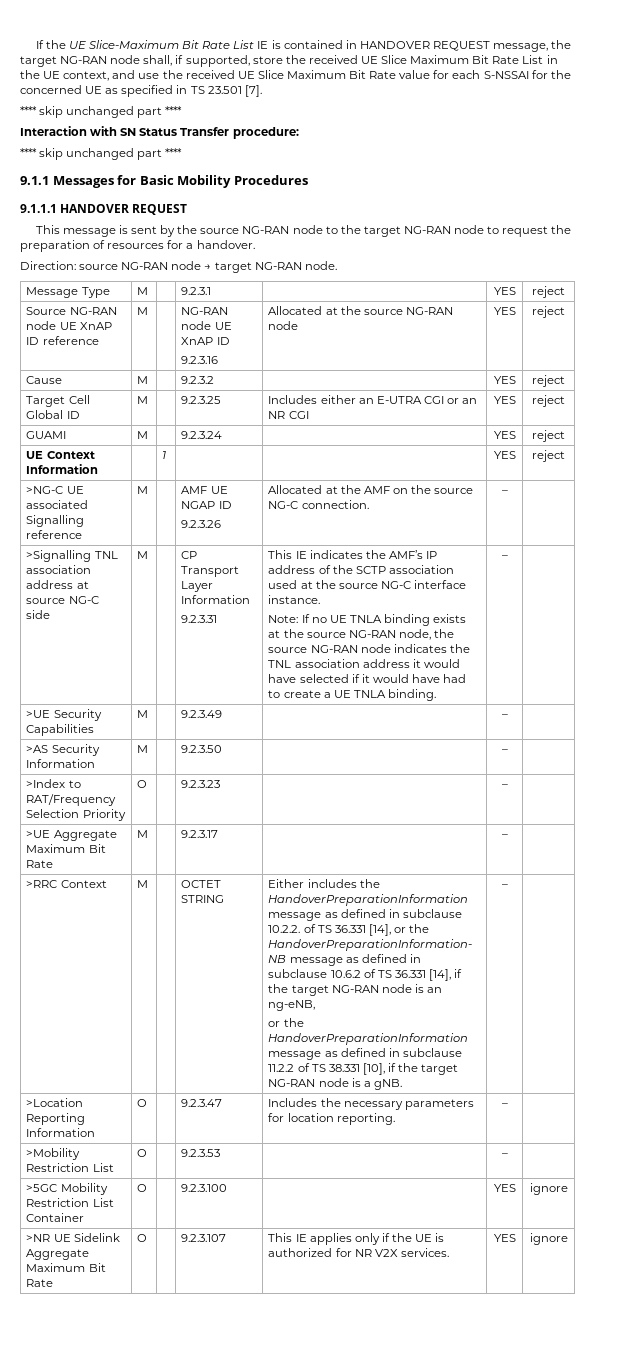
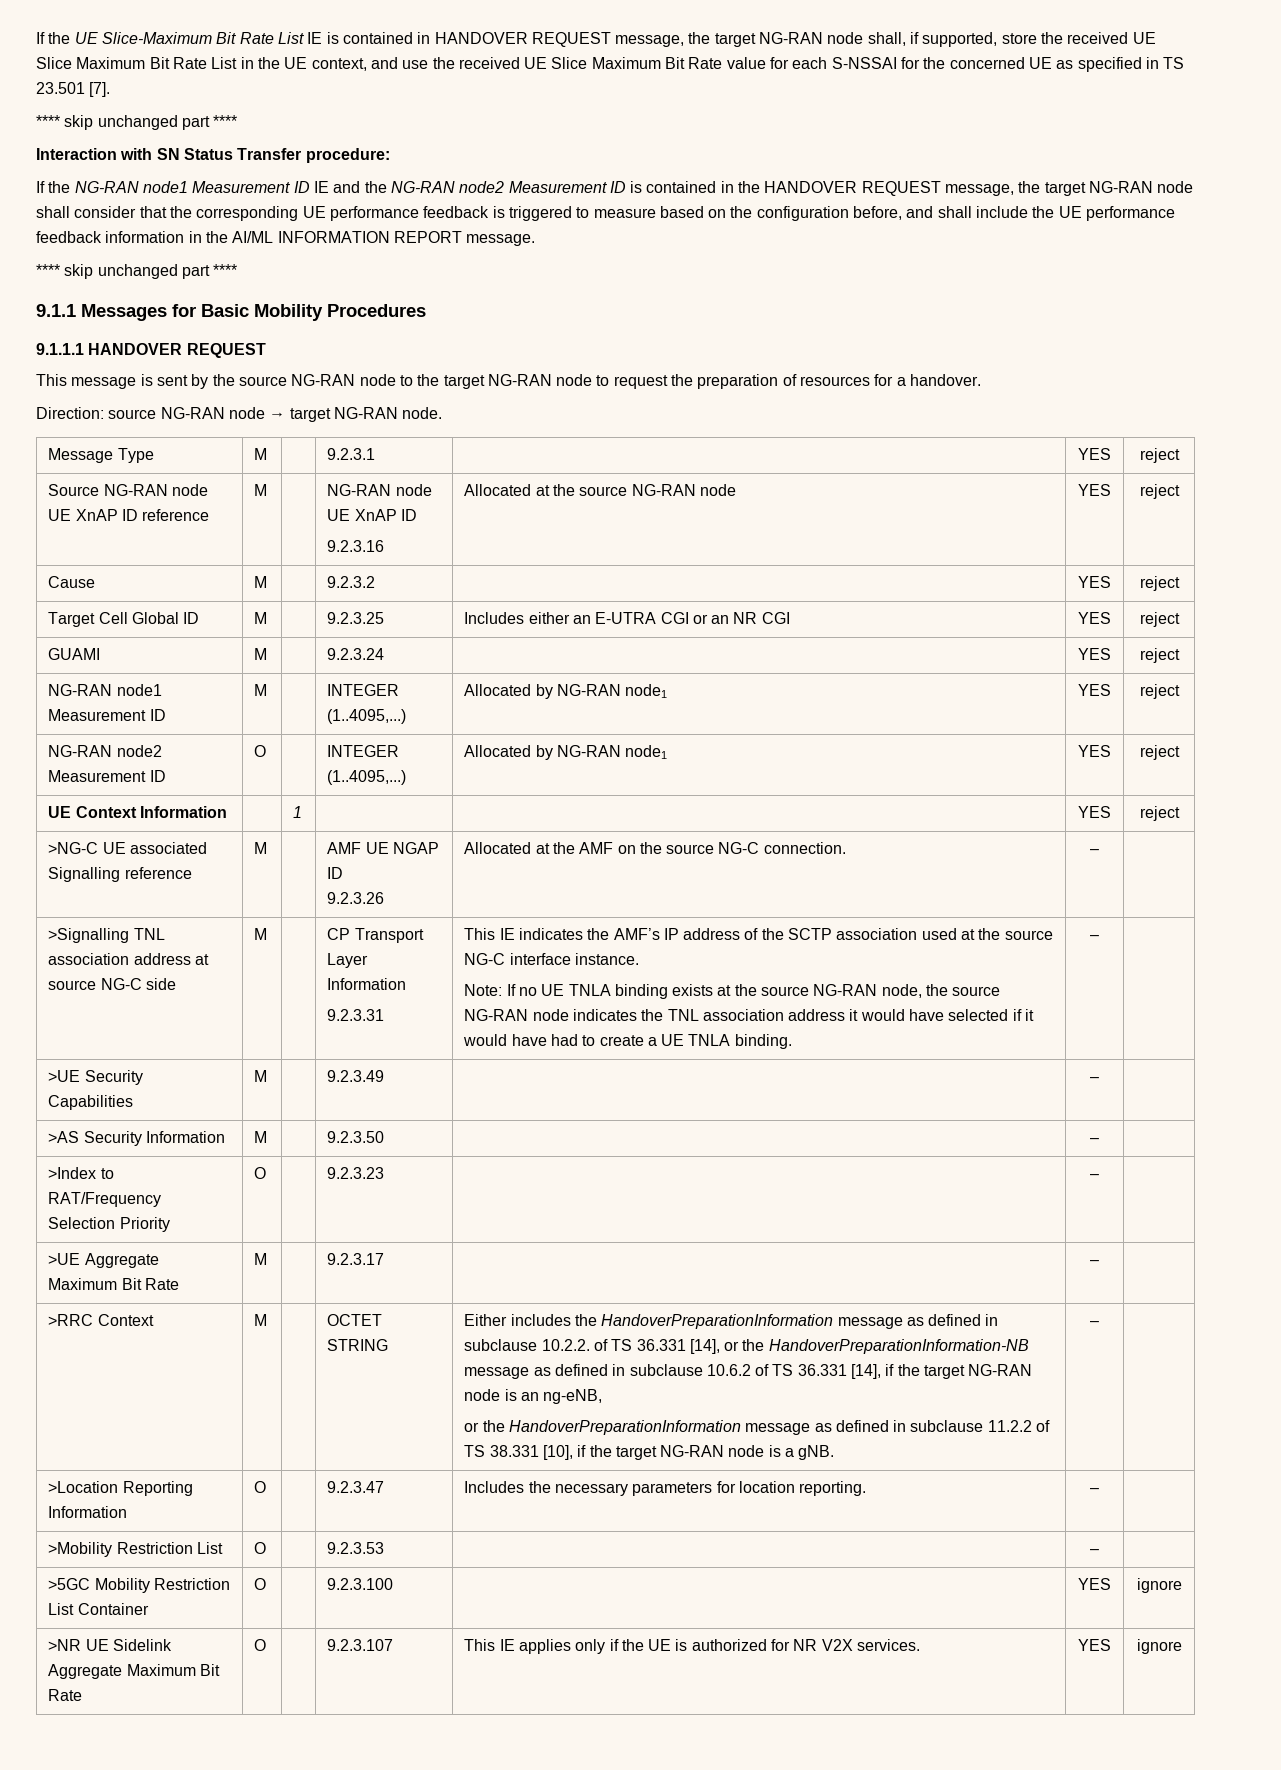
(299, 133) none -> [36,181,1194,196] [36,206,1176,221] [36,231,536,246] // If the NG-RAN node1 Measurement ID IE and the NG-RAN node2 Measurement ID is contained in the HANDOVER REQUEST message, the target NG-RAN node shall consider that the corresponding UE performance feedback is triggered to measure based on the configuration before, and shall include the UE performance feedback information in the AI/ML INFORMATION REPORT message.
(565, 436) none -> [48,684,162,696] [48,709,166,721] [254,684,268,696] [327,684,400,696] [327,709,407,724] [464,684,668,699] [1078,684,1111,696] [1139,684,1180,699] [48,745,162,757] [48,770,166,782] [254,745,267,757] [327,745,400,757] [327,770,407,785] [464,745,668,760] [1078,745,1111,757] [1139,745,1180,760] // NG-RAN node1 Measurement ID | M | | INTEGER (1..4095,...) | Allocated by NG-RAN node1 | YES | reject // NG-RAN node2 Measurement ID | O | | INTEGER (1..4095,...) | Allocated by NG-RAN node1 | YES | reject

